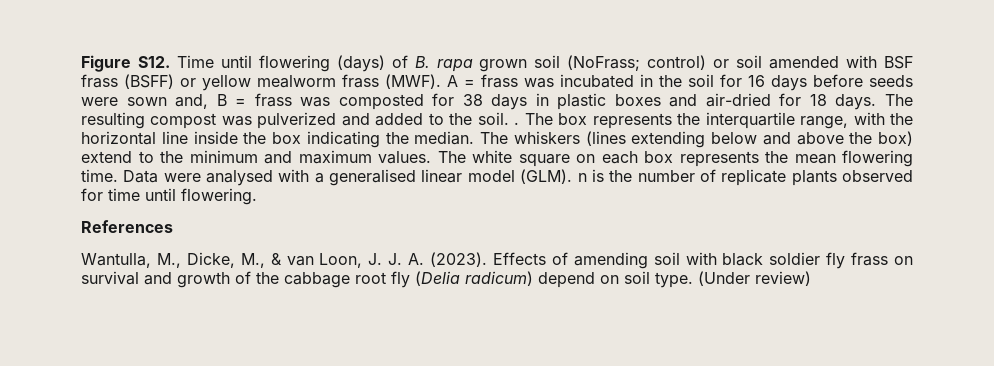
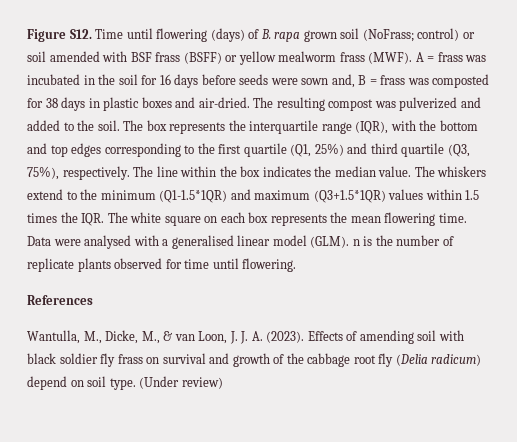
[705,93,877,110] air-dried for 18 days. -> [198,97,250,108] air-dried.
[514,122,520,125] . -> (120, 125) none
[800,112,914,129] [81,131,913,148] range, with the horizontal line inside the box indicating the median. The whiskers (lines extending below and above the box) -> [321,120,478,134] [27,143,470,157] [27,166,487,180] range (IQR), with the bottom and top edges corresponding to the first quartile (Q1, 25%) and third quartile (Q3, 75%), respectively. The line within the box indicates the median value. The whiskers
(258, 156) none -> [159,190,228,203] (Q1-1.5*1QR)
[378,151,431,164] values. -> [313,189,480,203] [27,212,105,226] (Q3+1.5*1QR) values within 1.5 times the IQR.

